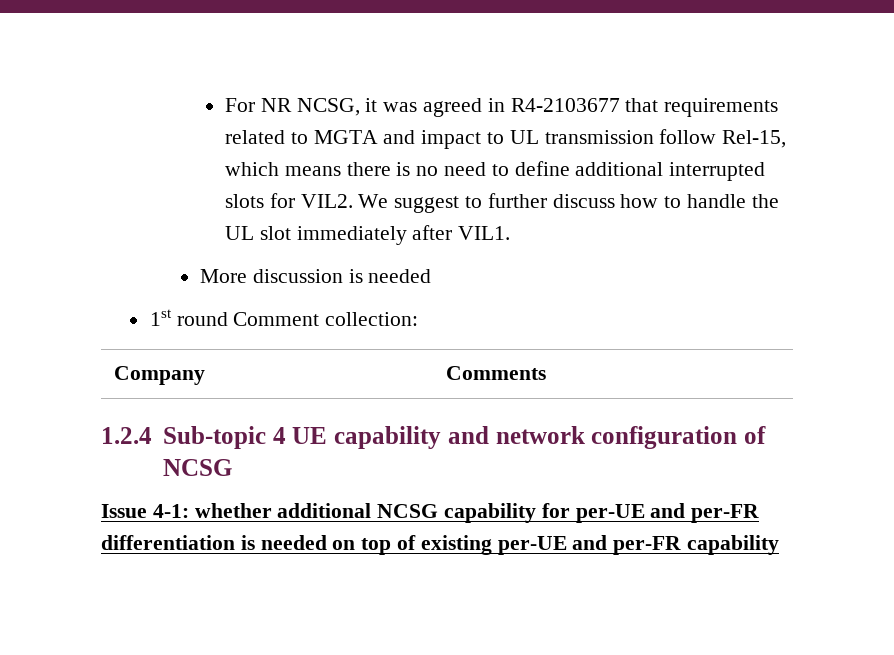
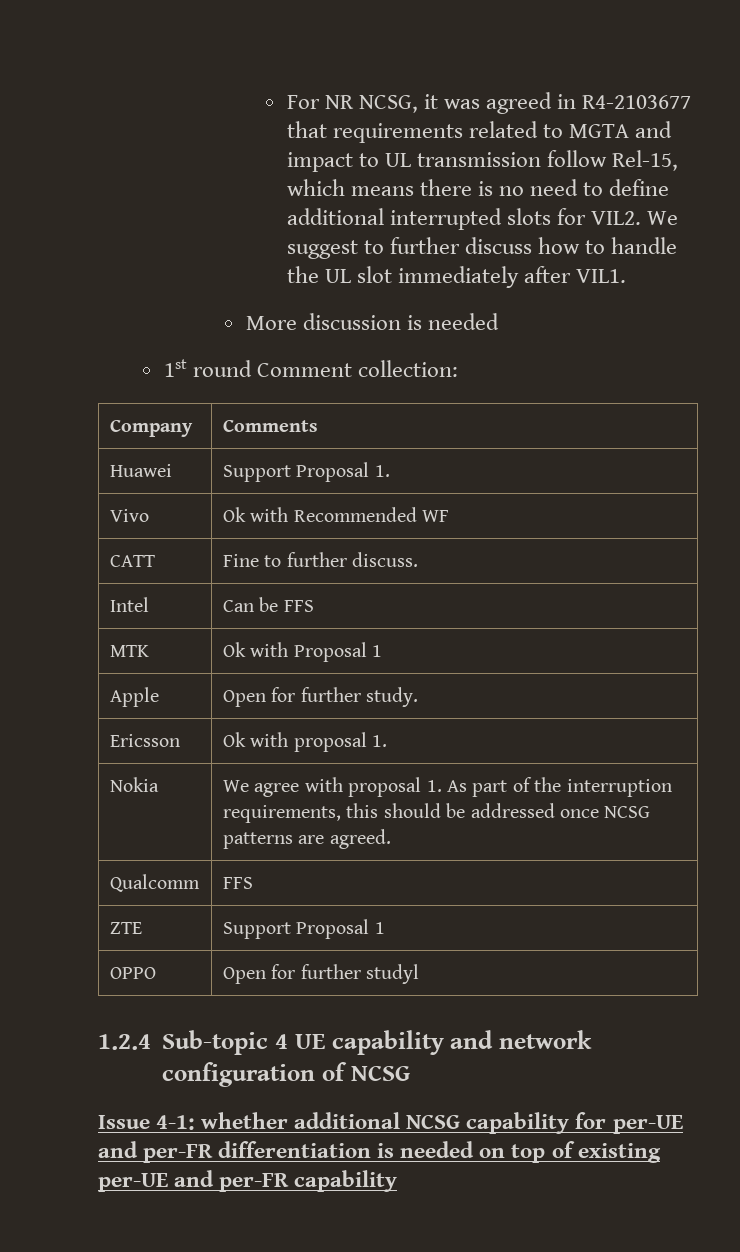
(547, 373) none -> [109,464,172,477] [222,462,390,482] [109,509,149,522] [222,507,450,522] [109,555,155,567] [222,552,419,567] [109,597,149,612] [222,597,314,612] [109,645,149,657] [222,642,383,662] [109,687,159,707] [222,687,419,707] [109,734,180,747] [222,732,388,752] [109,777,159,792] [222,777,672,797] [222,803,651,823] [222,829,391,849] [109,874,200,892] [222,877,253,889] [109,922,142,934] [222,919,385,939] [109,967,156,979] [222,964,420,984] // Huawei | Support Proposal 1. // Vivo | Ok with Recommended WF // CATT | Fine to further discuss. // Intel | Can be FFS // MTK | Ok with Proposal 1 // Apple | Open for further study. // Ericsson | Ok with proposal 1. // Nokia | We agree with proposal 1. As part of the interruption requirements, this should be addressed once NCSG patterns are agreed. // Qualcomm | FFS // ZTE | Support Proposal 1 // OPPO | Open for further studyl

